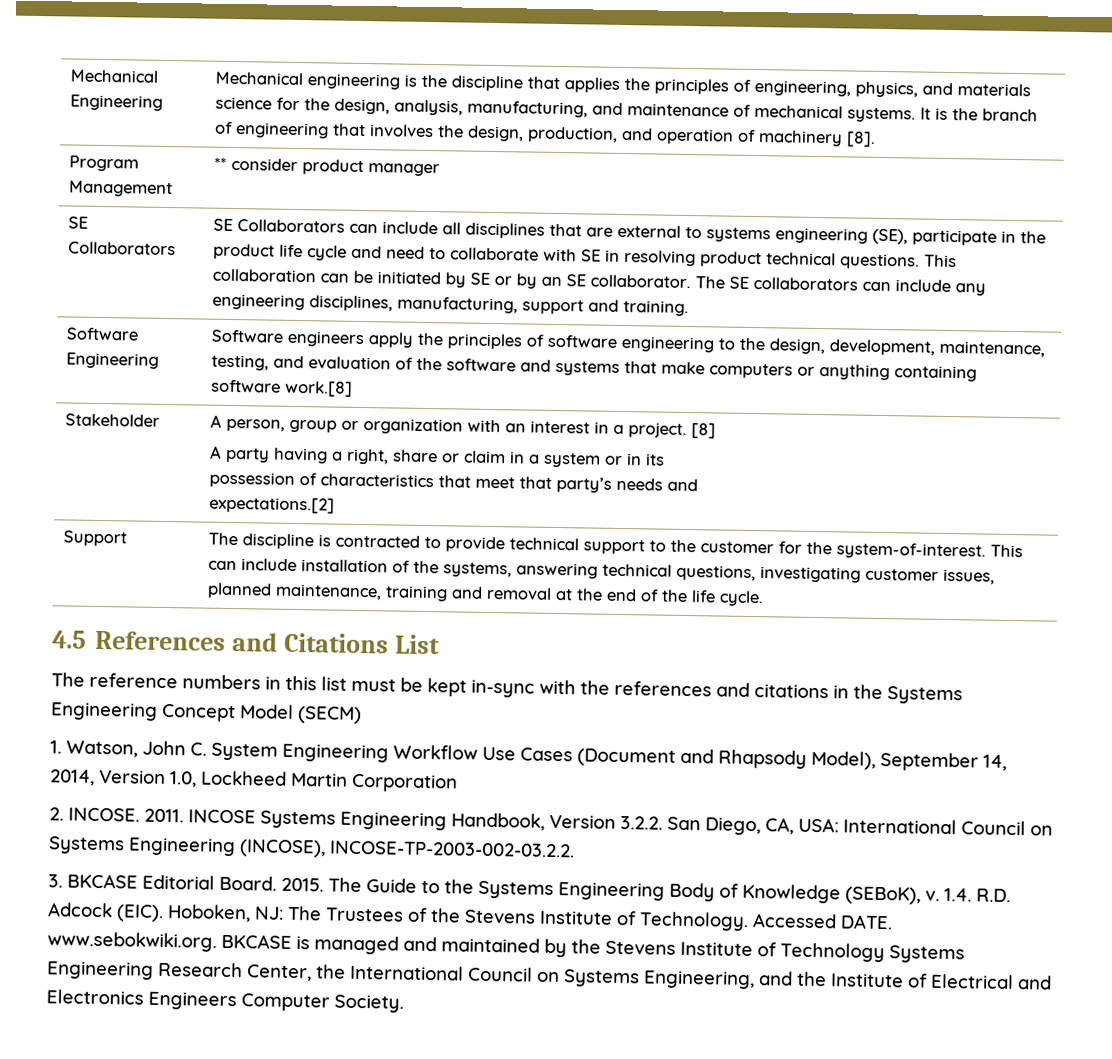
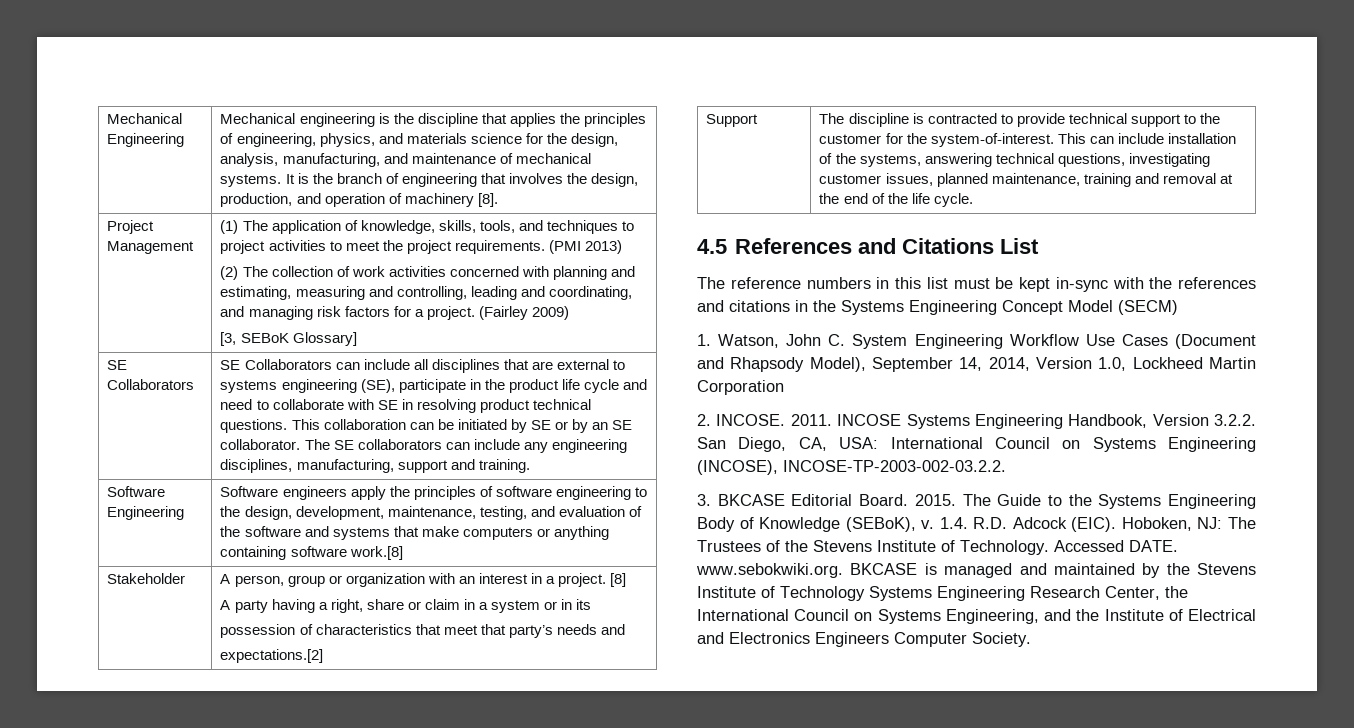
[69,155,140,172] Program -> [107,220,155,234] Project
[214,157,441,177] ** consider product manager -> [220,220,634,234] [220,240,622,254] [220,266,635,280] [220,286,632,300] [220,306,569,320] [220,332,357,346] (1) The application of knowledge, skills, tools, and techniques to project activities to meet the project requirements. (PMI 2013) // (2) The collection of work activities concerned with planning and estimating, measuring and controlling, leading and coordinating, and managing risk factors for a project. (Fairley 2009) // [3, SEBoK Glossary]

